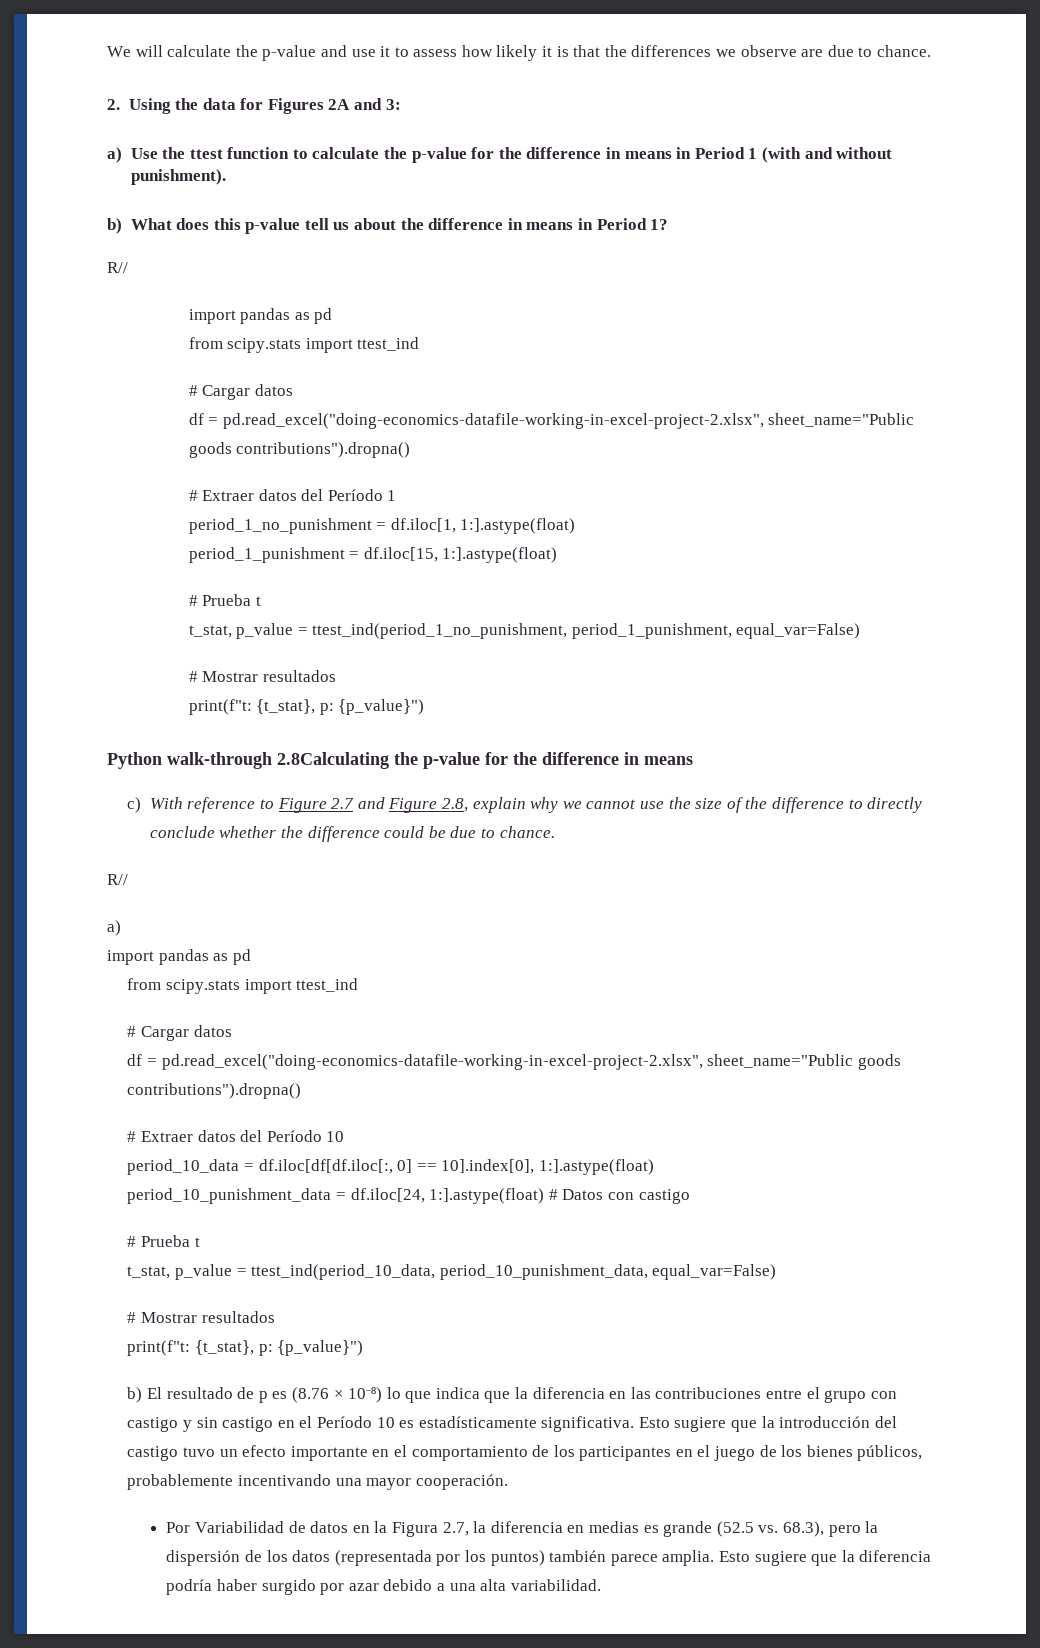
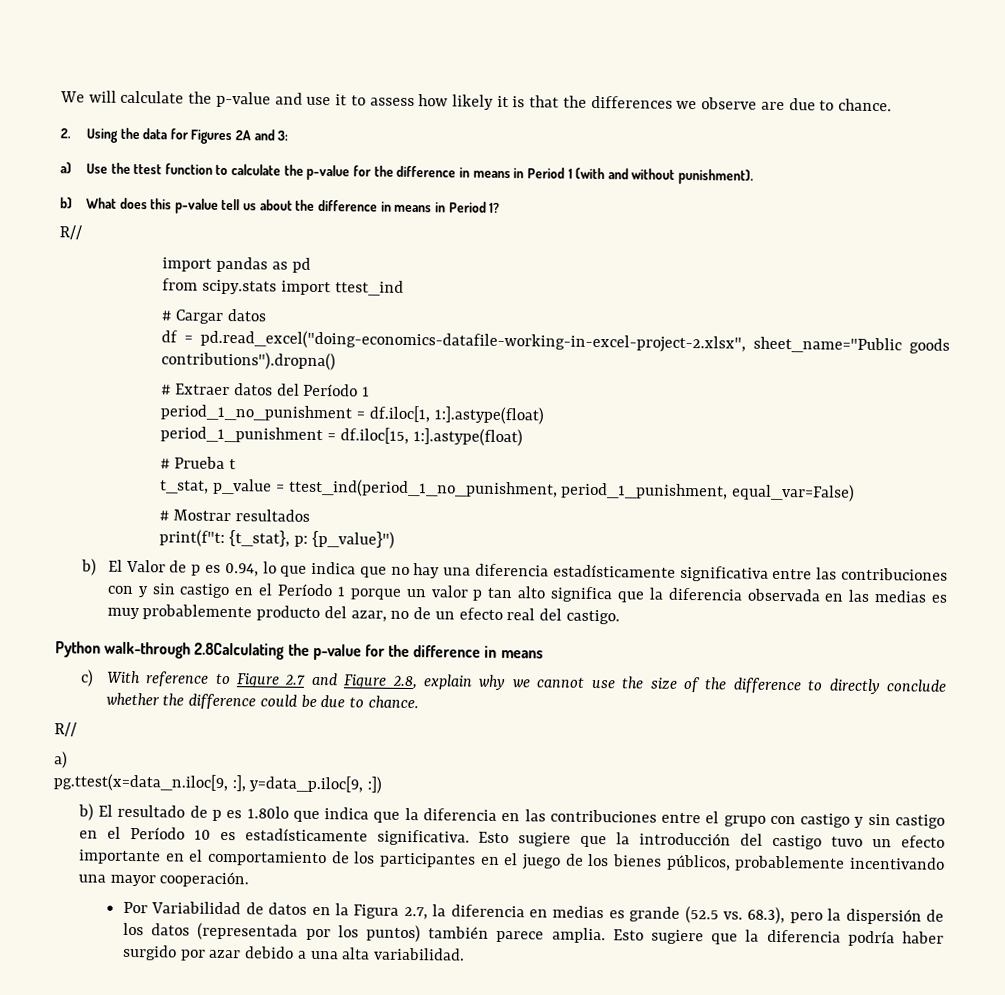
(425, 707) none -> [80,558,949,582] [106,583,948,603] [106,604,620,625] // b) El Valor de p es 0.94, lo que indica que no hay una diferencia estadísticamente significativa entre las contribuciones con y sin castigo en el Período 1 porque un valor p tan alto significa que la diferencia observada en las medias es muy probablemente producto del azar, no de un efecto real del castigo.
[107,949,251,965] [127,978,359,994] [127,1025,232,1041] [127,1054,901,1070] [127,1083,302,1099] [127,1130,345,1142] [127,1159,654,1175] [127,1188,690,1204] [127,1235,200,1247] [127,1264,777,1280] [127,1311,275,1323] [127,1340,364,1356] import pandas as pd // from scipy.stats import ttest_ind // # Cargar datos // df = pd.read_excel("doing-economics-datafile-working-in-excel-project-2.xlsx", sheet_name="Public goods contributions").dropna() // # Extraer datos del Período 10 // period_10_data = df.iloc[df[df.iloc[:, 0] == 10].index[0], 1:].astype(float) // period_10_punishment_data = df.iloc[24, 1:].astype(float) # Datos con castigo // # Prueba t // t_stat, p_value = ttest_ind(period_10_data, period_10_punishment_data, equal_var=False) // # Mostrar resultados // print(f"t: {t_stat}, p: {p_value}") -> [53,773,383,794] pg.ttest(x=data_n.iloc[9, :], y=data_p.iloc[9, :])
[291,1387,401,1403] (8.76 × 10⁻⁸) lo -> [246,806,289,819] 1.80lo

